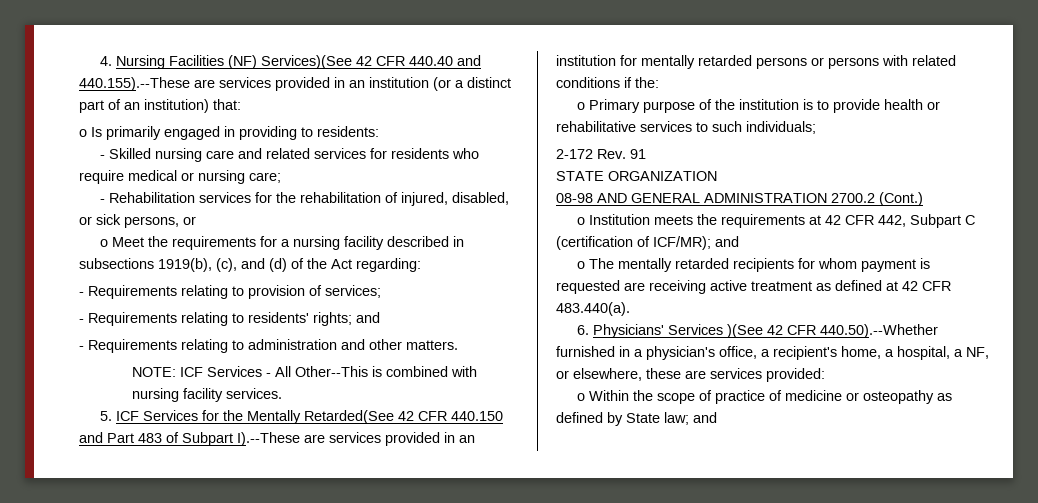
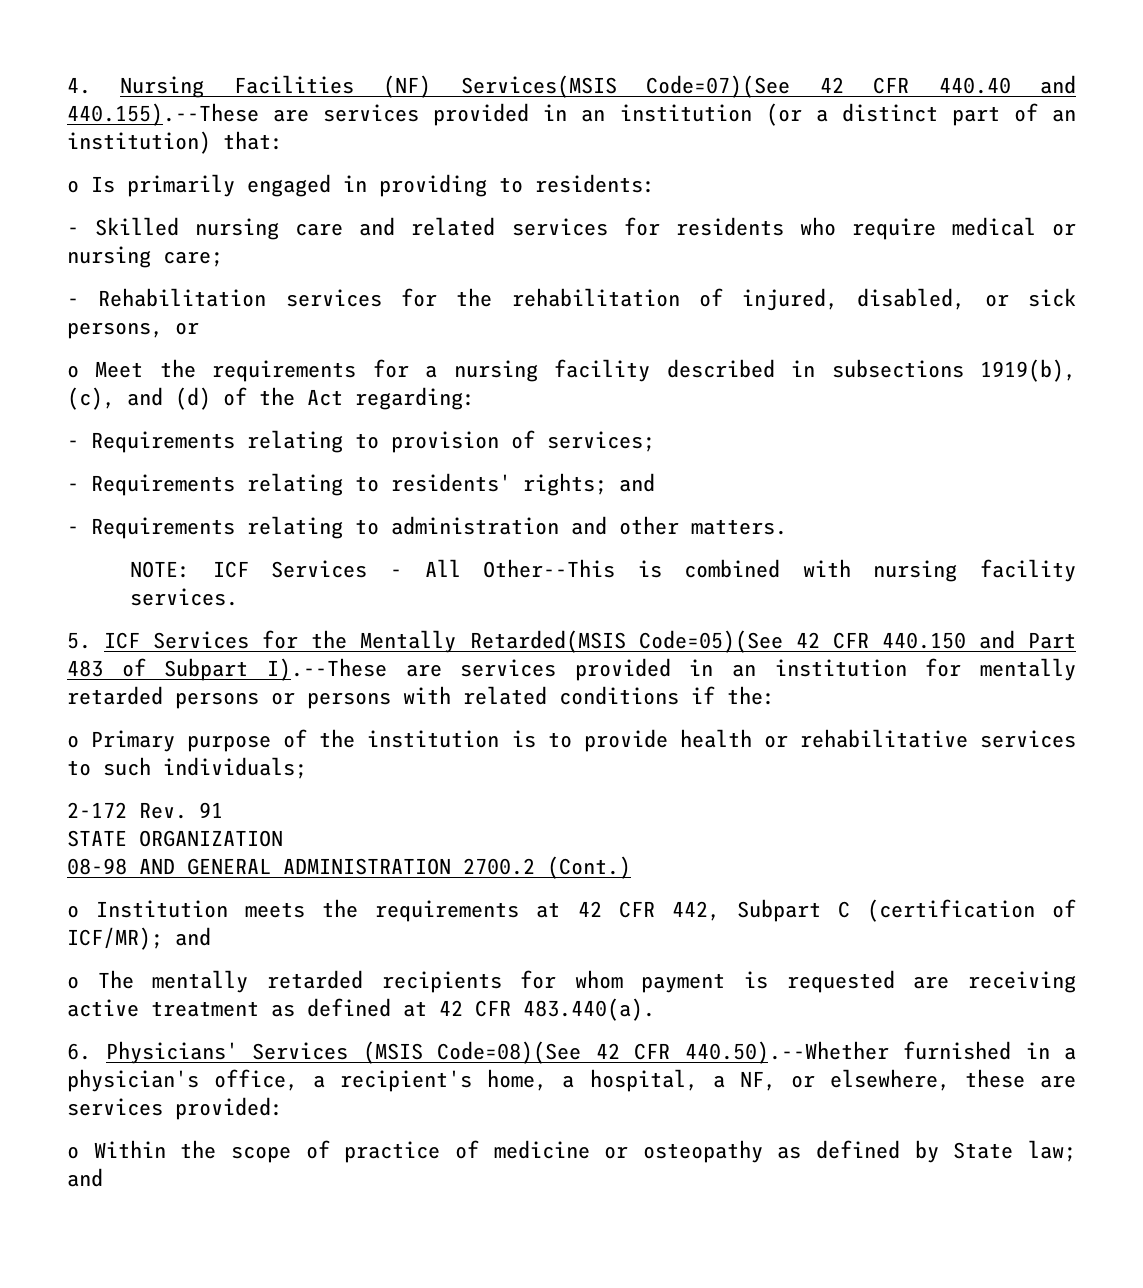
[260,55,352,69] Services)(See -> [460,75,791,98] Services(MSIS Code=07)(See
[303,410,394,424] Retarded(See -> [469,630,783,653] Retarded(MSIS Code=05)(See
[726,324,763,338] )(See -> [362,1041,581,1064] (MSIS Code=08)(See

